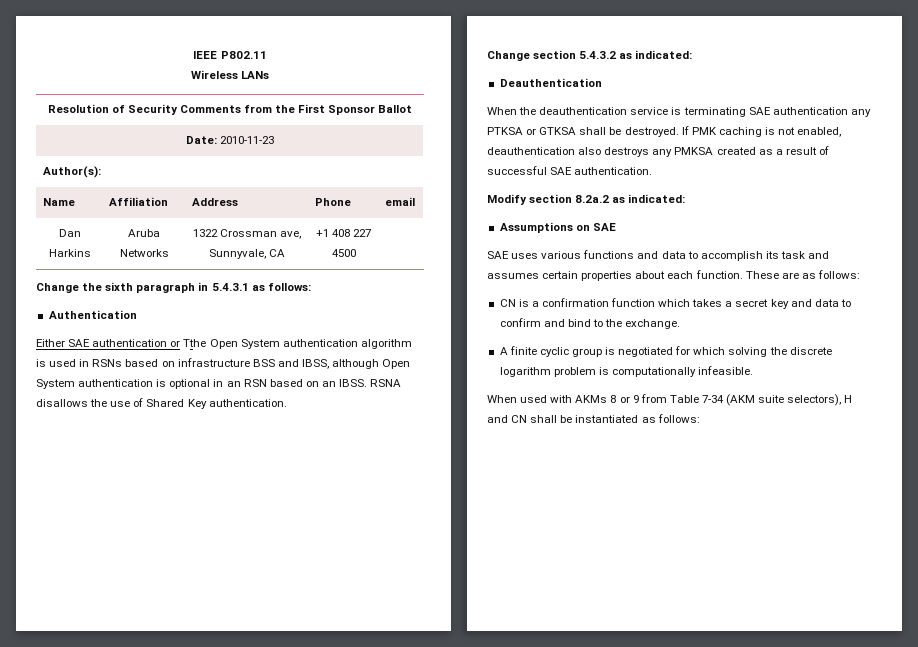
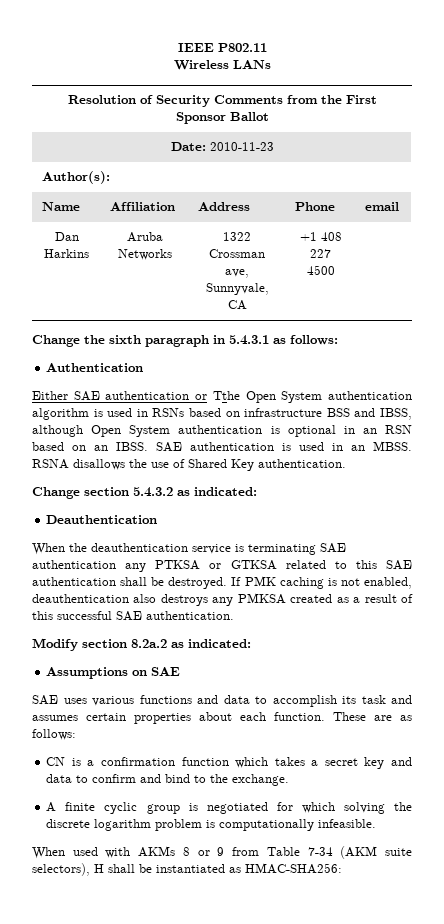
(368, 383) none -> [156,441,412,452] SAE authentication is used in an MBSS.
(577, 131) none -> [285,560,412,570] [32,577,116,586] related to this SAE authentication
(829, 150) none -> [32,611,53,620] this
[487,415,528,423] and CN -> (104, 868) none
[657,414,700,423] follows: -> [245,863,342,874] HMAC-SHA256:

